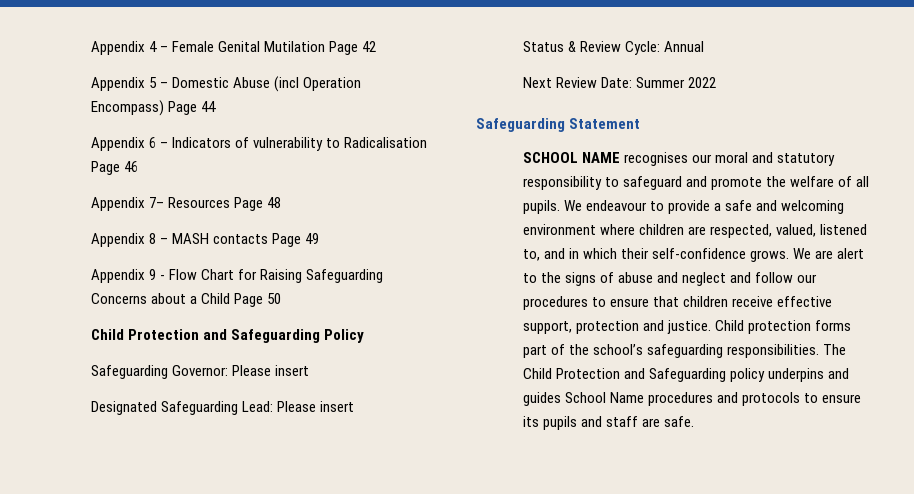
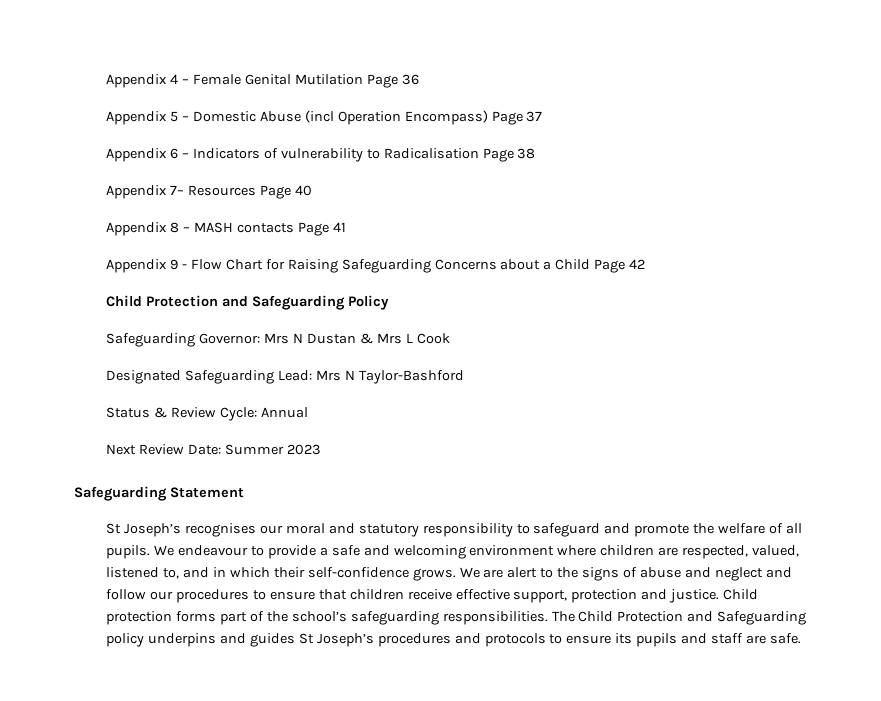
[362,41,377,52] 42 -> [401,74,419,85] 36
[200,101,216,112] 44 -> [526,111,543,122] 37
[123,161,138,172] 46 -> [517,148,536,159] 38
[266,197,281,208] 48 -> [294,185,312,196] 40
[305,233,320,244] 49 -> [332,222,346,232] 41
[267,293,282,304] 50 -> [629,259,646,269] 42
[231,365,309,376] Please insert -> [264,333,450,344] Mrs N Dustan & Mrs L Cook
[276,401,354,412] Please insert -> [315,370,464,384] Mrs N Taylor-Bashford
[687,77,716,88] 2022 -> [286,444,321,455] 2023
[522,152,620,163] SCHOOL NAME -> [106,523,182,537] St Joseph’s
[564,392,644,403] School Name -> [298,633,374,647] St Joseph’s

